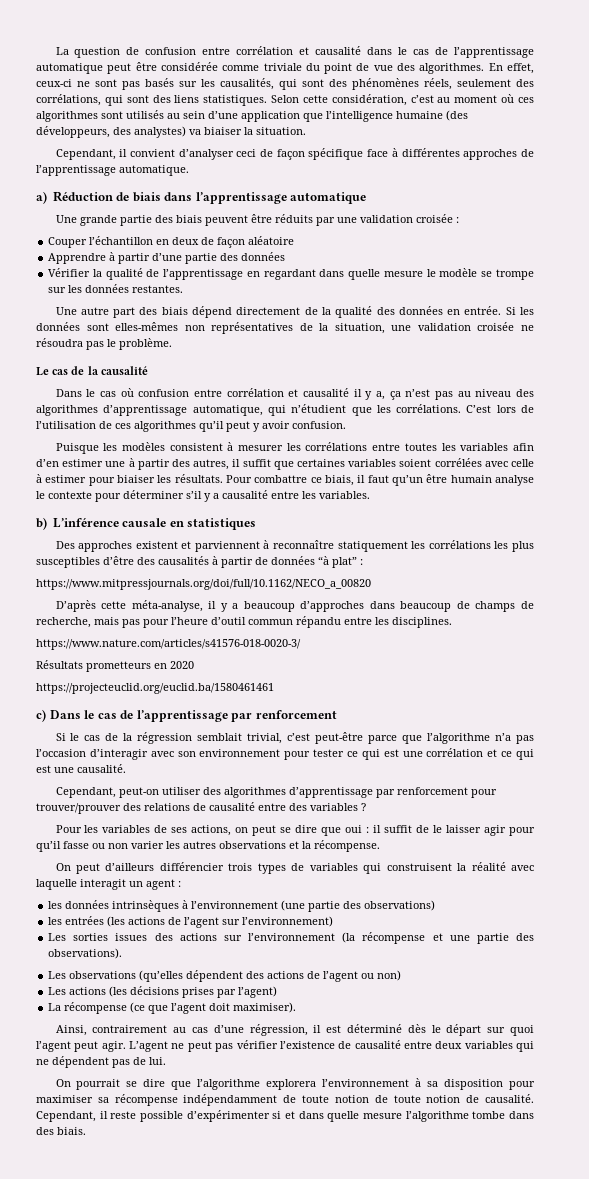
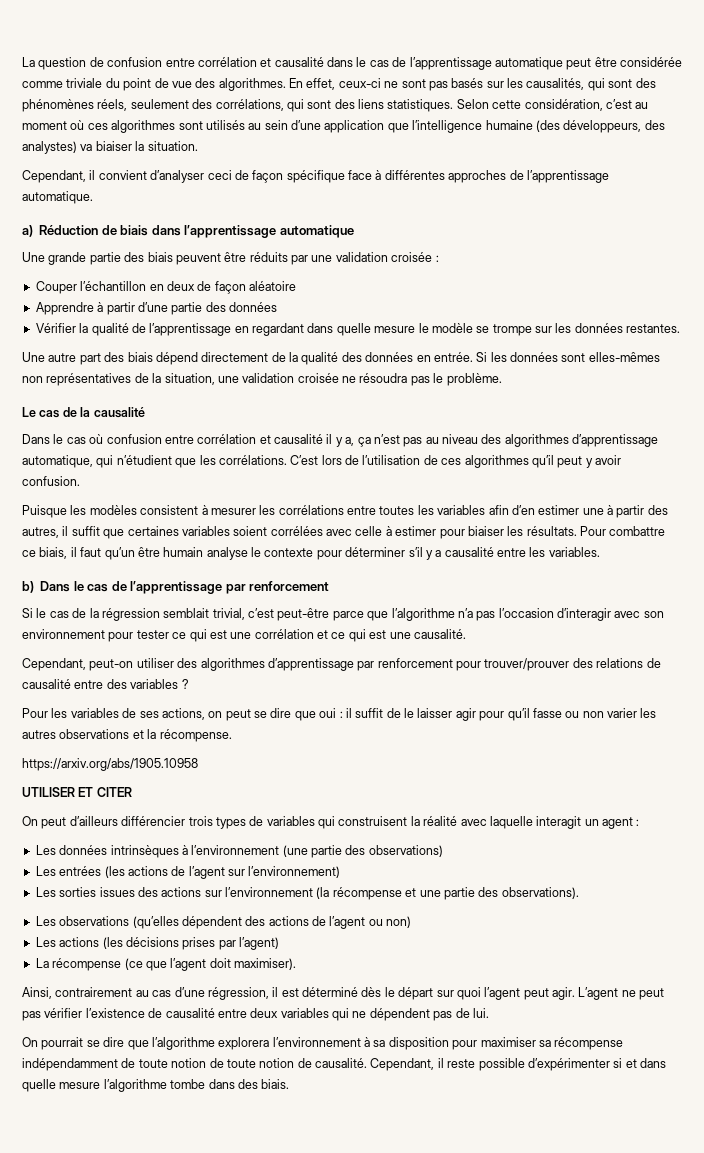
[52,517,257,530] [55,540,534,552] [36,556,363,568] [36,579,371,590] [55,600,534,612] [36,616,452,628] [36,639,301,650] [36,660,194,672] [36,683,274,694] [36,709,46,722] L’inférence causale en statistiques // Des approches existent et parviennent à reconnaître statiquement les corrélations les plus susceptibles d’être des causalités à partir de données “à plat” : // https://www.mitpressjournals.org/doi/full/10.1162/NECO_a_00820 // D’après cette méta-analyse, il y a beaucoup d’approches dans beaucoup de champs de recherche, mais pas pour l’heure d’outil commun répandu entre les disciplines. // https://www.nature.com/articles/s41576-018-0020-3/ // Résultats prometteurs en 2020 // https://projecteuclid.org/euclid.ba/1580461461 // c) -> (34, 587) none
(380, 846) none -> [22,758,198,771] [22,787,132,797] // https://arxiv.org/abs/1905.10958 // UTILISER ET CITER
[48,901,63,909] les -> [35,845,56,855] Les
[48,917,63,925] les -> [35,866,56,876] Les

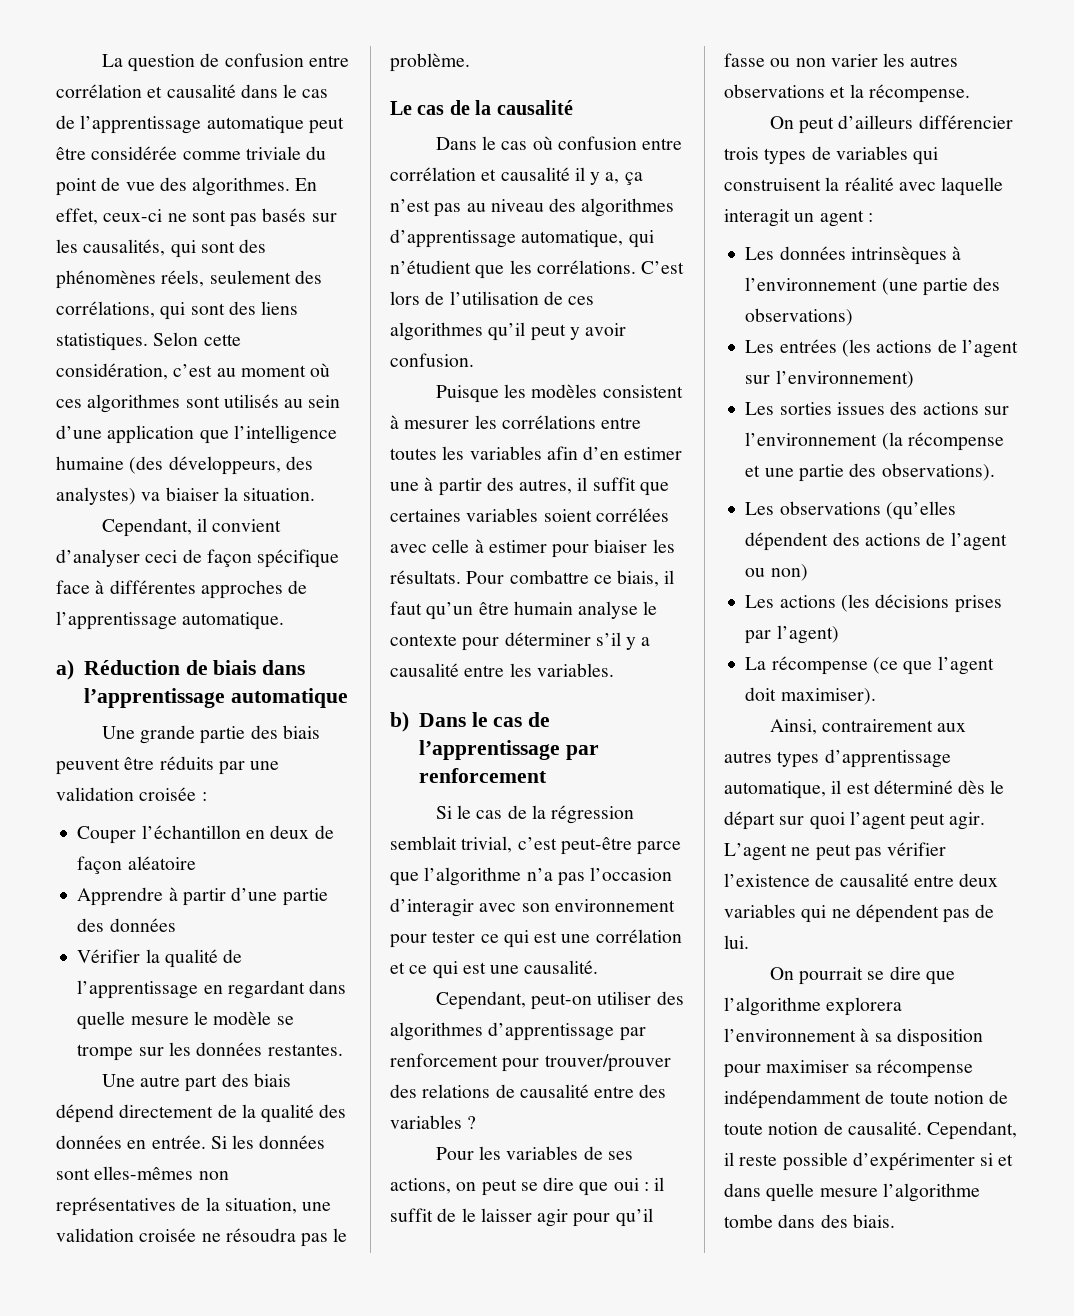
[22,758,198,771] [22,787,132,797] // https://arxiv.org/abs/1905.10958 // UTILISER ET CITER -> (970, 93) none
[135,987,269,1000] au cas d’une régression, -> [937,723,967,732] [724,749,951,768] [724,781,826,799] aux autres types d’apprentissage automatique,

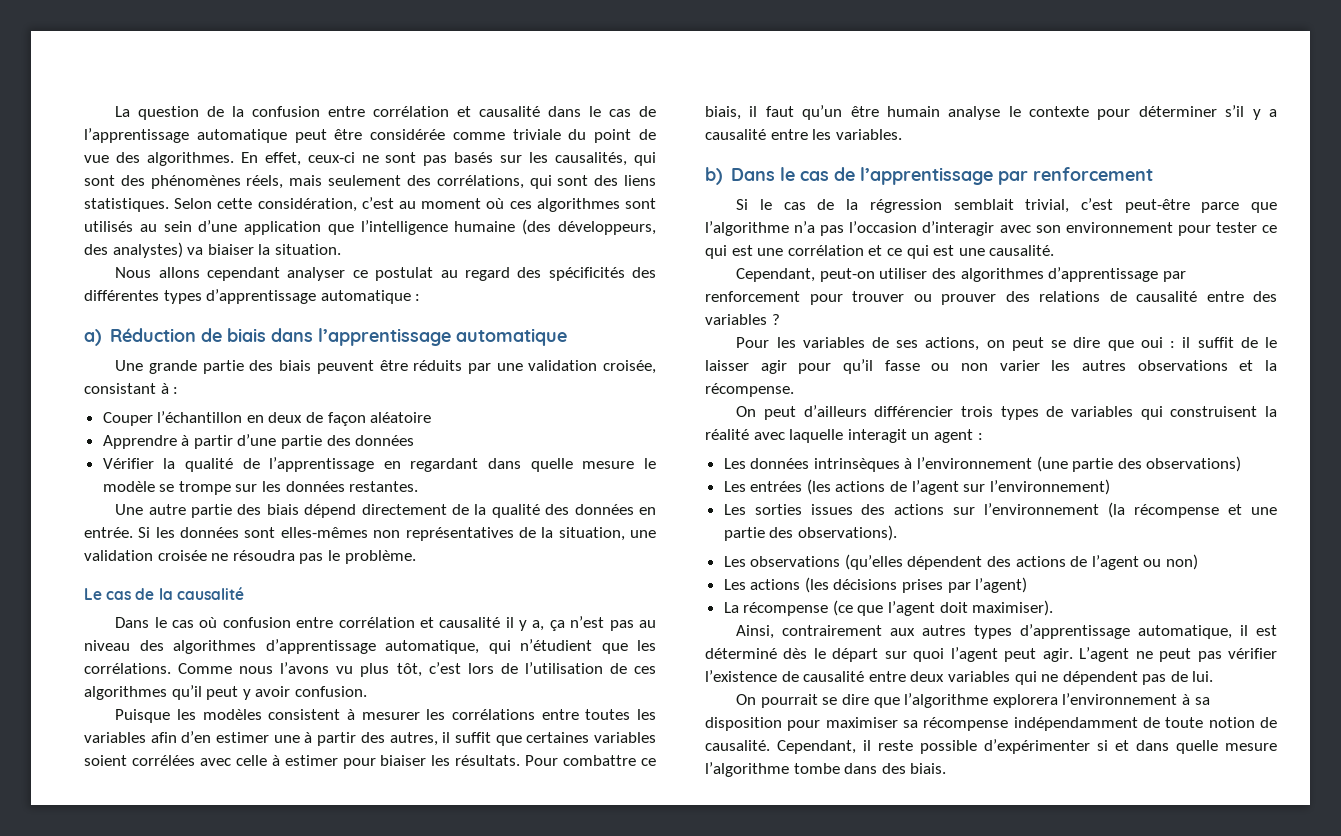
(220, 60) none -> [232,106,245,117] la
(205, 278) none -> [289,175,323,186] mais
[101,518,282,537] [56,549,340,568] [56,580,308,599] [56,611,285,630] Cependant, il convient d’analyser ceci de façon spécifique face à différentes approches de l’apprentissage automatique. -> [115,267,656,281] [84,289,421,304] Nous allons cependant analyser ce postulat au regard des spécificités des différentes types d’apprentissage automatique :
[139,787,197,801] croisée -> [602,360,656,374] [84,383,169,394] croisée, consistant à
[185,1075,218,1092] part -> [191,504,233,518] partie
[641,261,685,274] C’est -> [178,662,461,677] Comme nous l’avons vu plus tôt, c’est
[544,1054,671,1072] trouver/prouver -> [852,291,996,305] trouver ou prouver
[724,1121,843,1135] toute notion de -> (1277, 722) none

